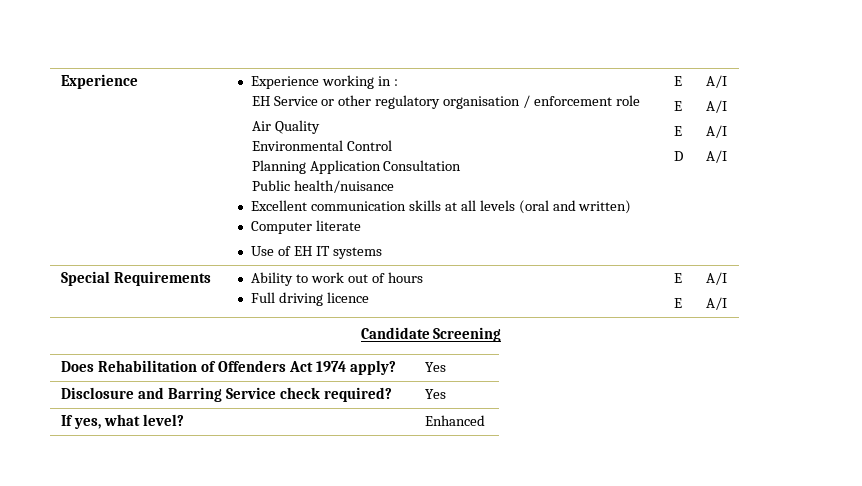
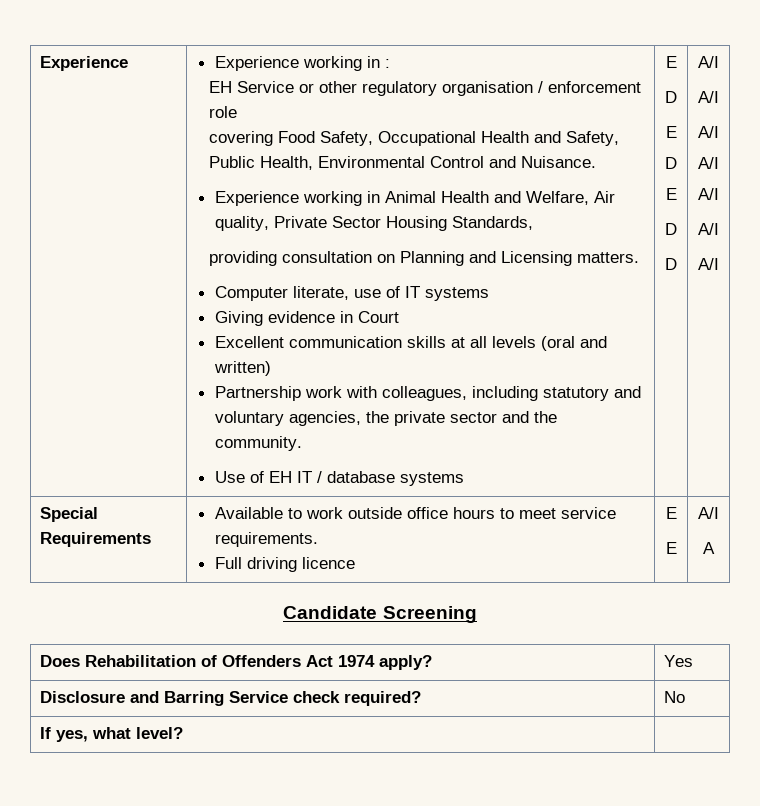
[251,120,320,134] [251,140,392,151] [251,160,462,174] [251,180,394,193] Air Quality // Environmental Control // Planning Application Consultation // Public health/nuisance -> [208,131,619,146] [208,156,596,170] [214,191,615,206] [214,216,533,231] [208,251,639,266] [214,286,489,301] [214,311,399,326] covering Food Safety, Occupational Health and Safety, Public Health, Environmental Control and Nuisance. // Experience working in Animal Health and Welfare, Air quality, Private Sector Housing Standards, // providing consultation on Planning and Licensing matters. // Computer literate, use of IT systems // Giving evidence in Court
[251,220,362,234] Computer literate -> [214,386,641,401] [214,411,557,426] [214,436,302,451] Partnership work with colleagues, including statutory and voluntary agencies, the private sector and the community.
(330, 251) none -> [316,471,395,483] / database
[674,101,682,111] [674,126,682,136] [673,151,683,161] [706,75,727,88] [706,100,727,113] [706,125,727,138] [706,150,727,163] E // E // D | A/I // A/I // A/I // A/I -> [665,91,677,103] [665,126,677,138] [665,157,677,169] [665,188,677,200] [665,223,677,235] [665,258,677,270] [698,56,719,68] [698,91,719,103] [698,126,719,138] [698,157,719,169] [698,188,719,200] [698,223,719,235] [698,258,719,270] D // E // D // E // D // D | A/I // A/I // A/I // A/I // A/I // A/I // A/I
[251,272,294,286] Ability -> [214,507,283,519] Available
[347,273,385,283] out of -> [347,507,448,519] outside office
(423, 277) none -> [499,507,616,519] [214,532,318,547] to meet service requirements.
[706,297,727,310] A/I -> [703,542,715,554] A
[425,389,447,399] Yes -> [663,691,685,703] No
[425,415,486,426] Enhanced -> (183, 733) none

